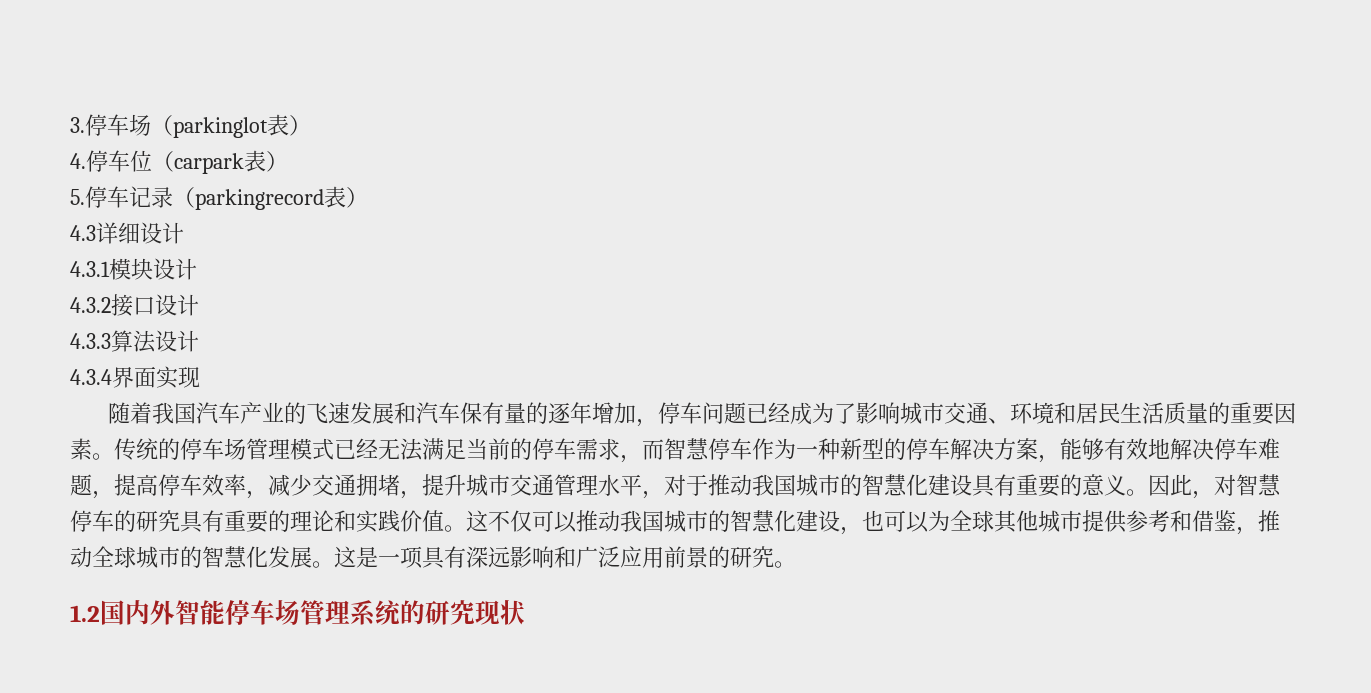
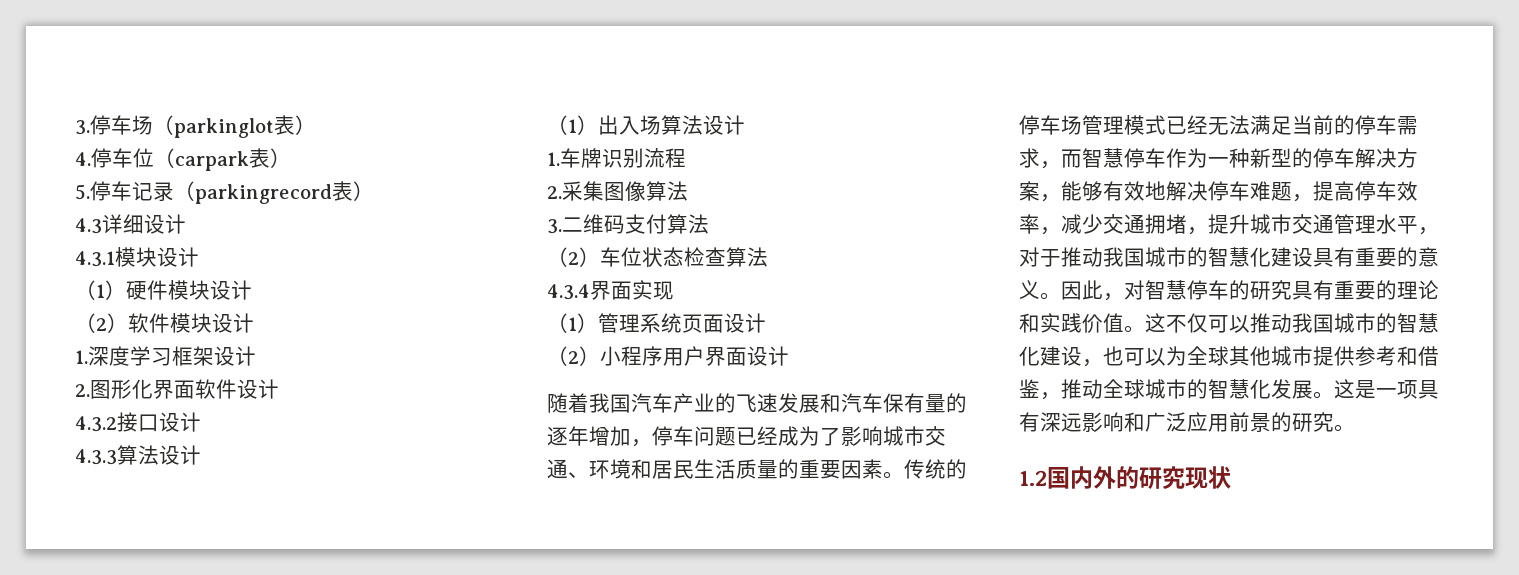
(197, 269) none -> [75,280,252,300] [75,313,254,333] [75,346,256,366] [75,379,279,399] // （1）硬件模块设计 // （2）软件模块设计 // 1.深度学习框架设计 // 2.图形化界面软件设计
[70,366,200,389] 4.3.4界面实现 -> [547,115,745,135] [547,148,686,168] [547,181,688,201] [547,214,709,234] [547,247,768,267] [547,280,674,300] [547,313,766,333] [547,346,789,366] （1）出入场算法设计 // 1.车牌识别流程 // 2.采集图像算法 // 3.二维码支付算法 // （2）车位状态检查算法 // 4.3.4界面实现 // （1）管理系统页面设计 // （2）小程序用户界面设计
[175,600,401,626] 智能停车场管理系统 -> (1116, 477) none

